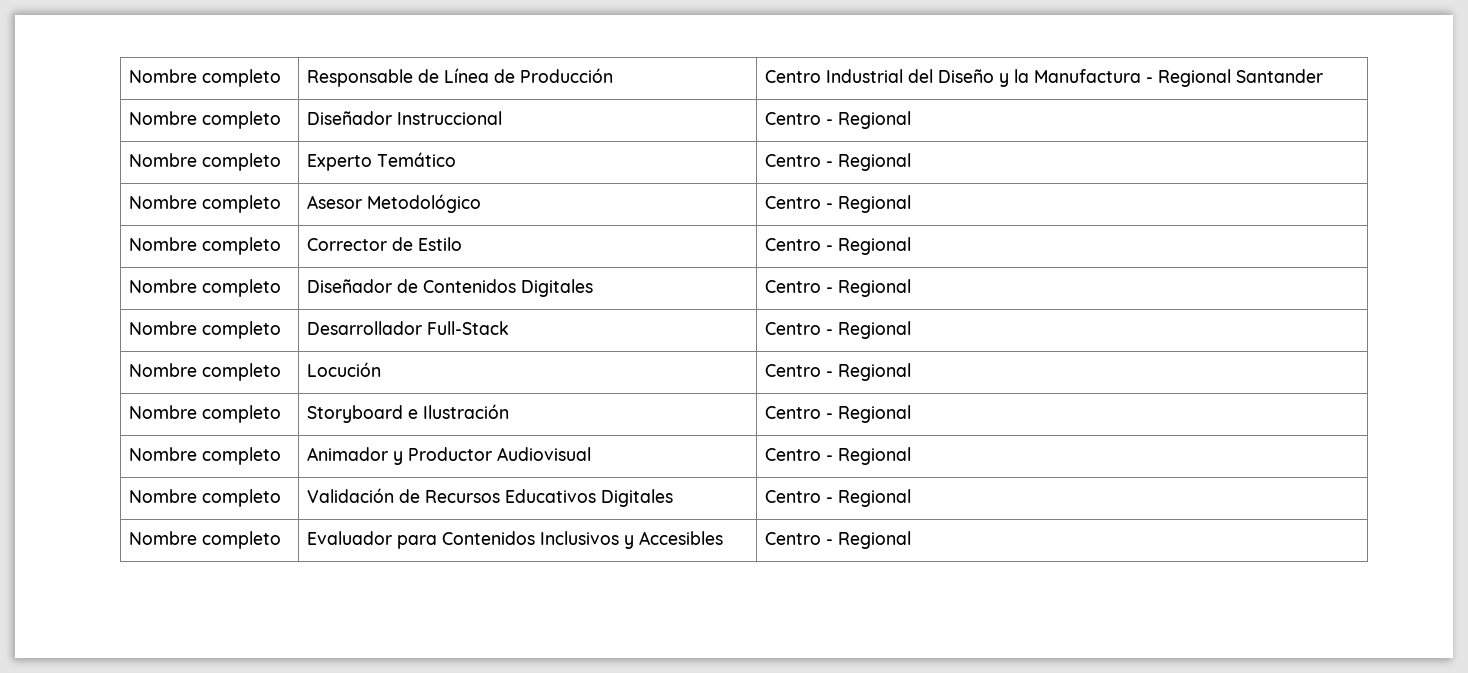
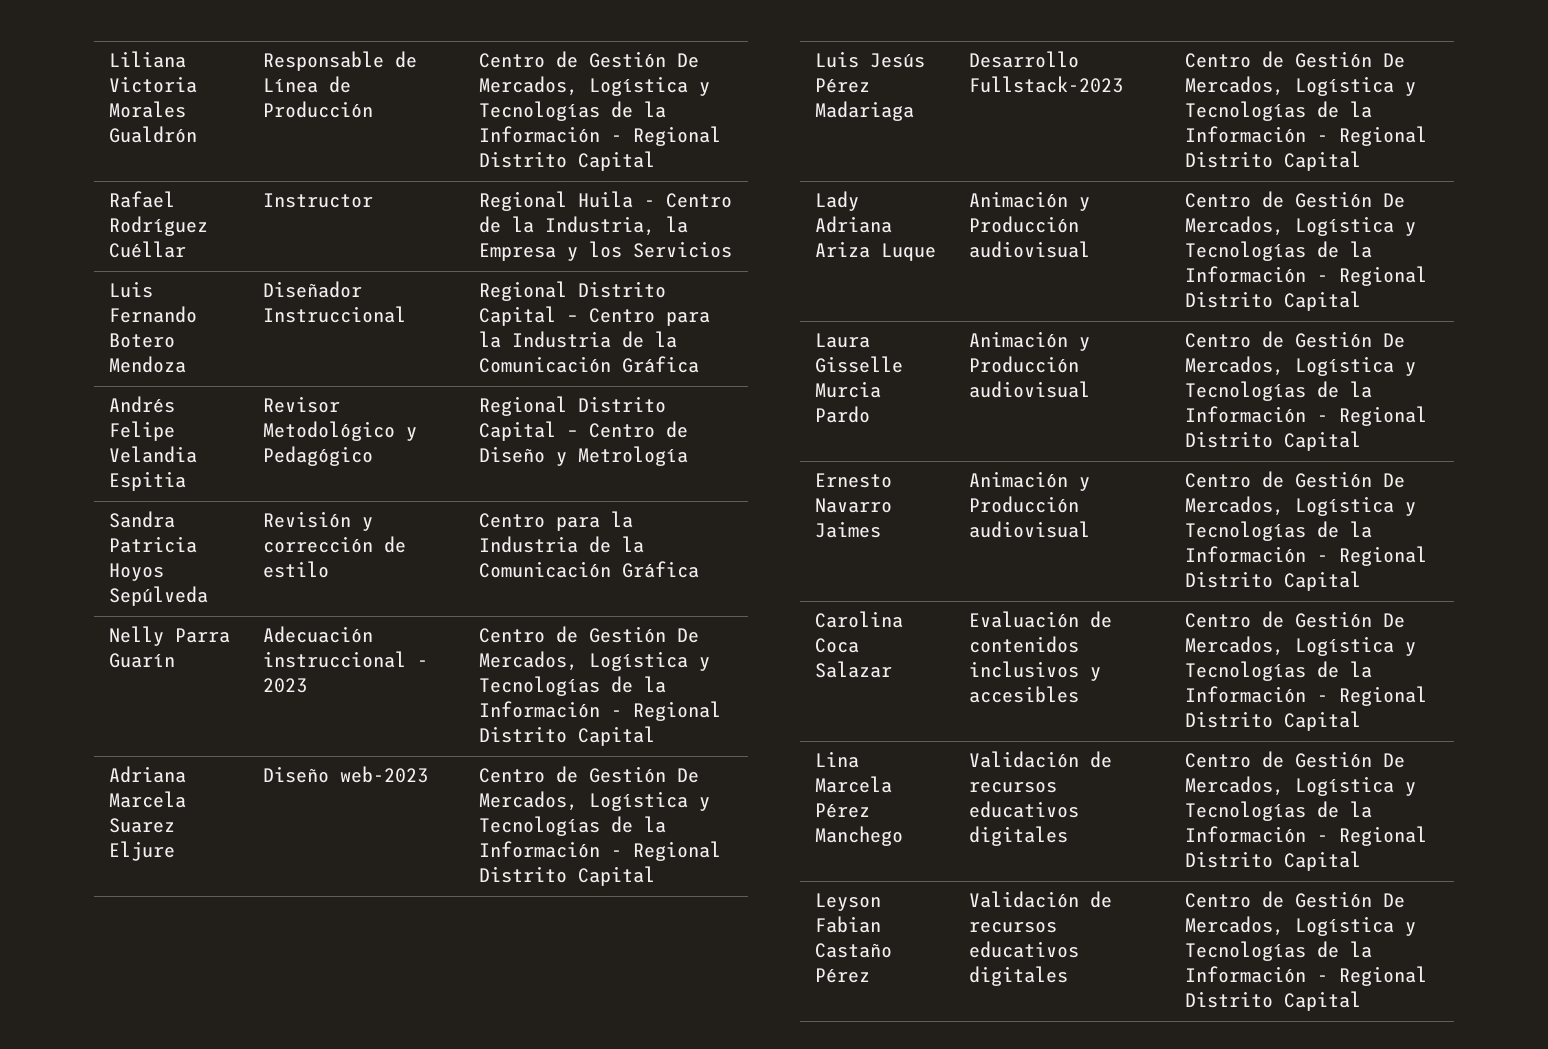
[128,69,281,87] Nombre completo -> [109,51,187,68] [109,76,198,93] [109,101,187,118] [109,126,198,143] Liliana Victoria Morales Gualdrón
[825,69,1323,87] [128,111,281,129] [306,111,502,125] [764,111,911,129] [128,153,281,171] [306,152,456,171] [764,153,911,171] [128,195,281,213] [306,194,481,213] [764,195,911,213] [128,237,281,255] [306,237,462,251] [764,237,911,255] [128,279,281,297] [306,279,593,297] [764,279,911,297] [128,321,281,339] [306,321,509,335] [764,321,911,339] [128,363,281,381] [306,362,381,377] [764,363,911,381] [128,405,281,423] [306,404,509,423] [764,405,911,423] [128,447,281,465] [306,447,591,465] [764,447,911,465] [128,489,281,507] [306,488,673,507] [764,489,911,507] [128,531,281,549] [306,531,723,549] [764,531,911,549] Industrial del Diseño y la Manufactura - Regional Santander // Nombre completo | Diseñador Instruccional | Centro - Regional // Nombre completo | Experto Temático | Centro - Regional // Nombre completo | Asesor Metodológico | Centro - Regional // Nombre completo | Corrector de Estilo | Centro - Regional // Nombre completo | Diseñador de Contenidos Digitales | Centro - Regional // Nombre completo | Desarrollador Full-Stack | Centro - Regional // Nombre completo | Locución | Centro - Regional // Nombre completo | Storyboard e Ilustración | Centro - Regional // Nombre completo | Animador y Productor Audiovisual | Centro - Regional // Nombre completo | Validación de Recursos Educativos Digitales | Centro - Regional // Nombre completo | Evaluador para Contenidos Inclusivos y Accesibles | Centro - Regional -> [556,51,700,68] [479,76,711,96] [479,101,667,121] [479,126,722,146] [479,151,656,171] [109,191,176,208] [109,216,209,236] [109,241,187,258] [263,193,374,208] [479,191,733,211] [479,216,689,236] [479,241,733,261] [109,281,154,298] [109,306,198,323] [109,333,176,348] [109,356,187,373] [263,281,363,298] [263,306,407,323] [479,281,667,301] [479,306,711,326] [479,331,678,348] [479,356,700,373] [109,396,176,413] [109,421,176,441] [109,446,198,463] [109,471,187,491] [263,396,341,413] [263,421,418,441] [263,446,374,466] [479,396,667,416] [479,421,689,441] [479,446,689,466] [109,511,176,528] [109,536,198,553] [109,563,165,581] [109,586,209,606] [263,511,374,531] [263,536,407,553] [263,561,330,578] [479,511,634,531] [479,536,645,553] [479,561,700,578] [109,626,231,646] [109,653,176,668] [263,626,374,643] [263,651,429,668] [263,678,308,693] [479,626,700,643] [479,651,711,671] [479,676,667,696] [479,701,722,721] [479,726,656,746] [109,766,187,783] [109,791,187,808] [109,818,176,833] [109,841,176,861] [263,766,429,783] [479,766,700,783] [479,791,711,811] [479,816,667,836] [479,841,722,861] [479,866,656,886] [815,51,926,68] [815,78,871,93] [815,101,915,121] [969,51,1080,68] [969,76,1124,93] [1185,51,1406,68] [1185,76,1417,96] [1185,101,1373,121] [1185,126,1428,146] [1185,151,1362,171] [815,191,860,211] [815,216,893,233] [815,241,937,261] [969,191,1091,211] [969,216,1080,233] [969,241,1091,258] [1185,191,1406,208] [1185,216,1417,236] [1185,241,1373,261] [1185,266,1428,286] [1185,291,1362,311] [815,333,871,348] [815,356,904,373] [815,381,882,398] [815,406,871,423] [969,331,1091,351] [969,356,1080,373] [969,381,1091,398] [1185,331,1406,348] [1185,356,1417,376] [1185,381,1373,401] [1185,406,1428,426] [1185,431,1362,451] [815,473,893,488] [815,498,893,513] [815,521,882,538] [969,471,1091,491] [969,496,1080,513] [969,521,1091,538] [1185,471,1406,488] [1185,496,1417,516] [1185,521,1373,541] [1185,546,1428,566] [1185,571,1362,591] [815,611,904,628] [815,638,860,653] [815,661,893,678] [969,611,1113,628] [969,636,1080,653] [969,661,1102,681] [969,686,1080,703] [1185,611,1406,628] [1185,636,1417,656] [1185,661,1373,681] [1185,686,1428,706] [1185,711,1362,731] [815,751,860,768] [815,776,893,793] [815,803,871,818] [815,826,904,846] [969,751,1113,768] [969,782,1058,793] [969,801,1080,818] [969,826,1069,846] [1185,751,1406,768] [1185,776,1417,796] [1185,801,1373,821] [1185,826,1428,846] [1185,851,1362,871] [815,893,882,911] [815,916,882,933] [815,943,893,958] [815,968,871,983] [969,891,1113,908] [969,922,1058,933] [969,941,1080,958] [969,966,1069,986] [1185,891,1406,908] [1185,916,1417,936] [1185,941,1373,961] [1185,966,1428,986] [1185,991,1362,1011] de Gestión De Mercados, Logística y Tecnologías de la Información - Regional Distrito Capital // Rafael Rodríguez Cuéllar | Instructor | Regional Huila - Centro de la Industria, la Empresa y los Servicios // Luis Fernando Botero Mendoza | Diseñador Instruccional | Regional Distrito Capital – Centro para la Industria de la Comunicación Gráfica // Andrés Felipe Velandia Espitia | Revisor Metodológico y Pedagógico | Regional Distrito Capital – Centro de Diseño y Metrología // Sandra Patricia Hoyos Sepúlveda | Revisión y corrección de estilo | Centro para la Industria de la Comunicación Gráfica // Nelly Parra Guarín | Adecuación instruccional - 2023 | Centro de Gestión De Mercados, Logística y Tecnologías de la Información - Regional Distrito Capital // Adriana Marcela Suarez Eljure | Diseño web-2023 | Centro de Gestión De Mercados, Logística y Tecnologías de la Información - Regional Distrito Capital // Luis Jesús Pérez Madariaga | Desarrollo Fullstack-2023 | Centro de Gestión De Mercados, Logística y Tecnologías de la Información - Regional Distrito Capital // Lady Adriana Ariza Luque | Animación y Producción audiovisual | Centro de Gestión De Mercados, Logística y Tecnologías de la Información - Regional Distrito Capital // Laura Gisselle Murcia Pardo | Animación y Producción audiovisual | Centro de Gestión De Mercados, Logística y Tecnologías de la Información - Regional Distrito Capital // Ernesto Navarro Jaimes | Animación y Producción audiovisual | Centro de Gestión De Mercados, Logística y Tecnologías de la Información - Regional Distrito Capital // Carolina Coca Salazar | Evaluación de contenidos inclusivos y accesibles | Centro de Gestión De Mercados, Logística y Tecnologías de la Información - Regional Distrito Capital // Lina Marcela Pérez Manchego | Validación de recursos educativos digitales | Centro de Gestión De Mercados, Logística y Tecnologías de la Información - Regional Distrito Capital // Leyson Fabian Castaño Pérez | Validación de recursos educativos digitales | Centro de Gestión De Mercados, Logística y Tecnologías de la Información - Regional Distrito Capital

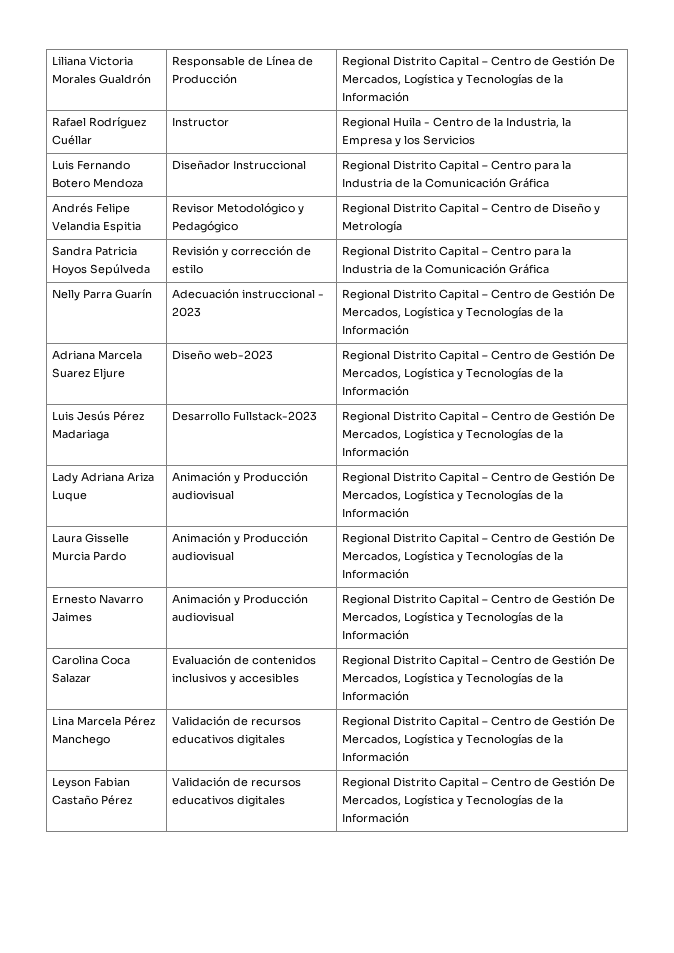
(374, 109) none -> [341,56,488,68] Regional Distrito Capital –
[611,126,722,146] [479,151,656,171] - Regional Distrito Capital -> (409, 97) none
(330, 569) none -> [341,246,488,258] Regional Distrito Capital –
(308, 685) none -> [341,289,488,301] Regional Distrito Capital –
[611,701,722,721] [479,726,656,746] - Regional Distrito Capital -> (409, 330) none
(429, 774) none -> [341,350,488,362] Regional Distrito Capital –
[611,841,722,861] [479,866,656,886] - Regional Distrito Capital -> (409, 391) none
(1124, 84) none -> [341,411,488,423] Regional Distrito Capital –
[1317,126,1428,146] [1185,151,1362,171] - Regional Distrito Capital -> (409, 452) none
(1091, 249) none -> [341,472,488,484] Regional Distrito Capital –
[1317,266,1428,286] [1185,291,1362,311] - Regional Distrito Capital -> (409, 513) none
(1091, 389) none -> [341,533,488,545] Regional Distrito Capital –
[1317,406,1428,426] [1185,431,1362,451] - Regional Distrito Capital -> (409, 574) none
(1091, 529) none -> [341,594,488,606] Regional Distrito Capital –
[1317,546,1428,566] [1185,571,1362,591] - Regional Distrito Capital -> (409, 635) none
(1080, 694) none -> [341,655,488,667] Regional Distrito Capital –
[1317,686,1428,706] [1185,711,1362,731] - Regional Distrito Capital -> (409, 696) none
(1069, 836) none -> [341,716,488,728] Regional Distrito Capital –
[1317,826,1428,846] [1185,851,1362,871] - Regional Distrito Capital -> (409, 757) none
(1069, 976) none -> [341,777,488,789] Regional Distrito Capital –
[1317,966,1428,986] [1185,991,1362,1011] - Regional Distrito Capital -> (409, 818) none

